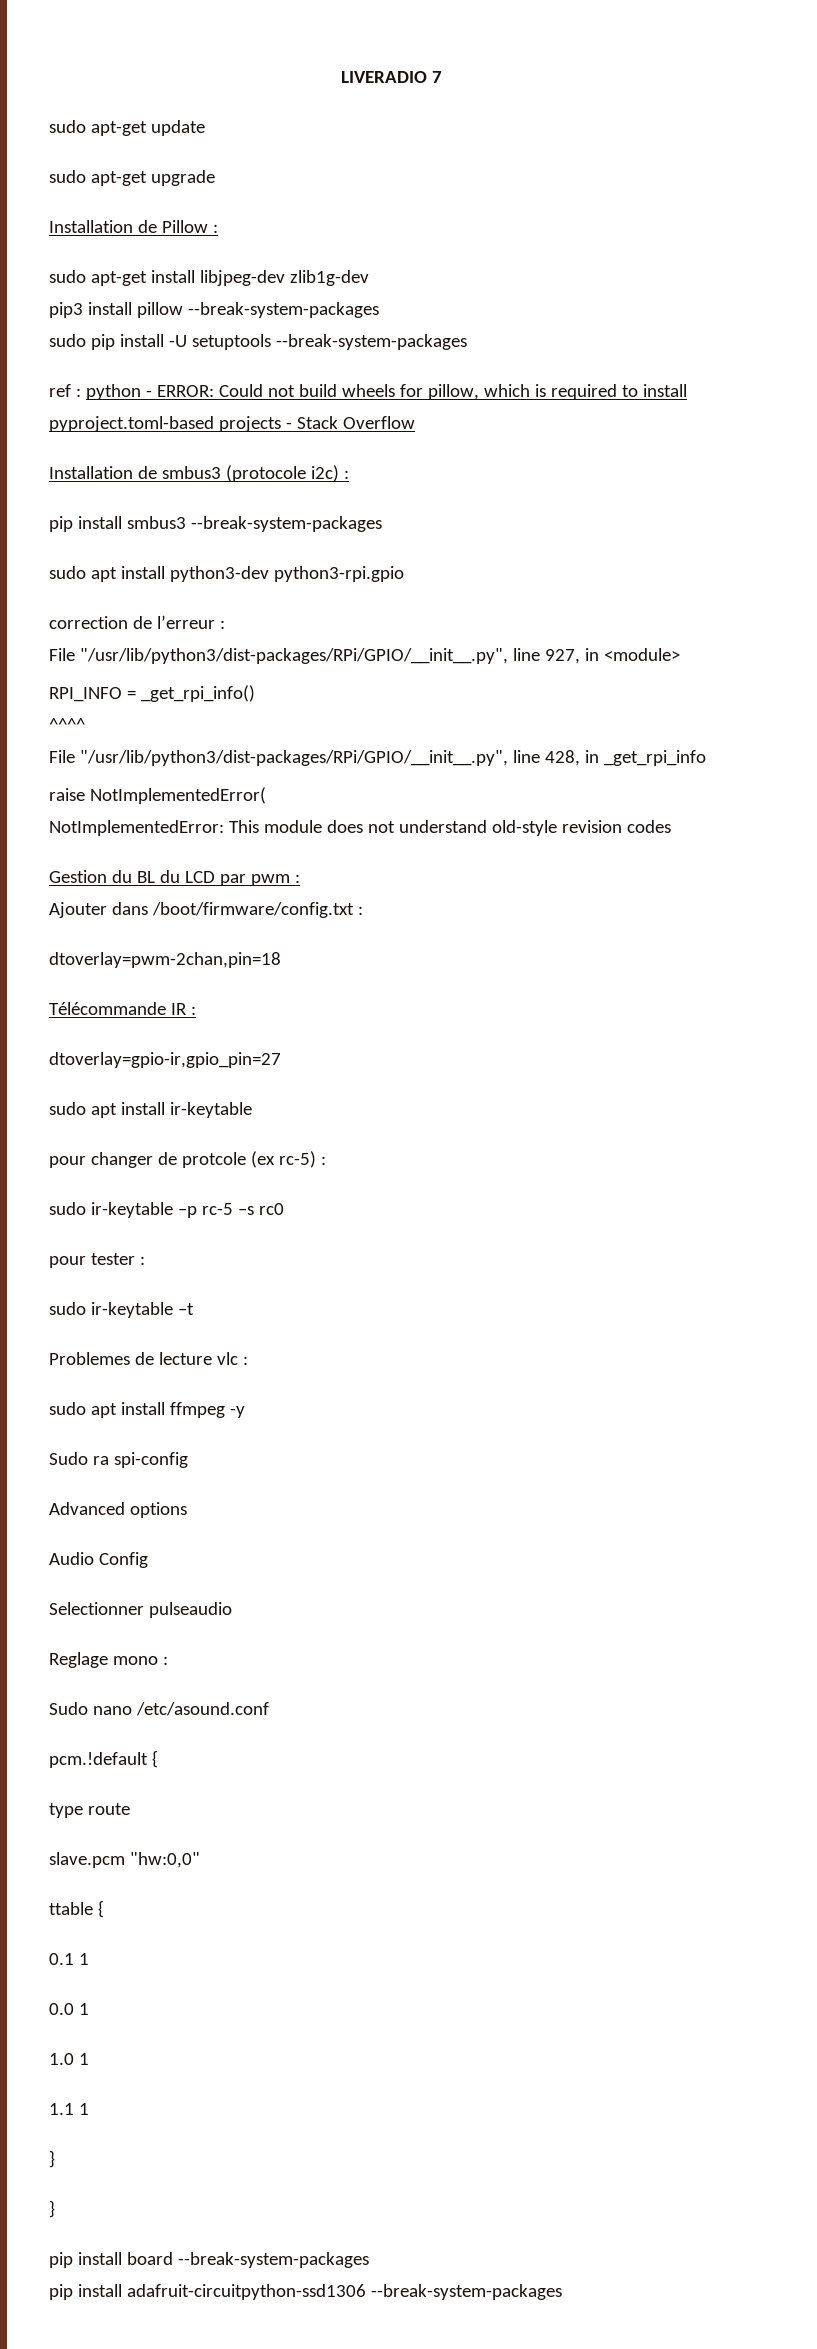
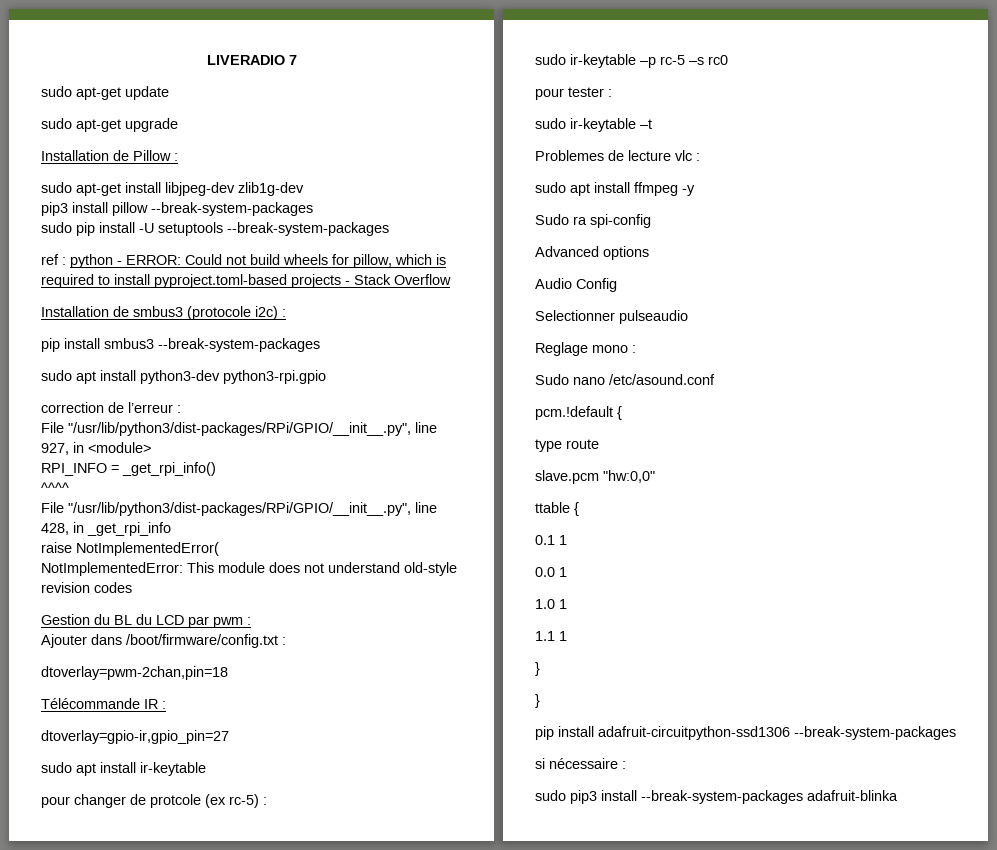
[126,2252,369,2268] [49,2284,562,2300] board --break-system-packages // pip install adafruit-circuitpython-ssd1306 --break-system-packages -> [598,726,956,740] [535,758,626,769] [535,790,898,804] adafruit-circuitpython-ssd1306 --break-system-packages // si nécessaire : // sudo pip3 install --break-system-packages adafruit-blinka

